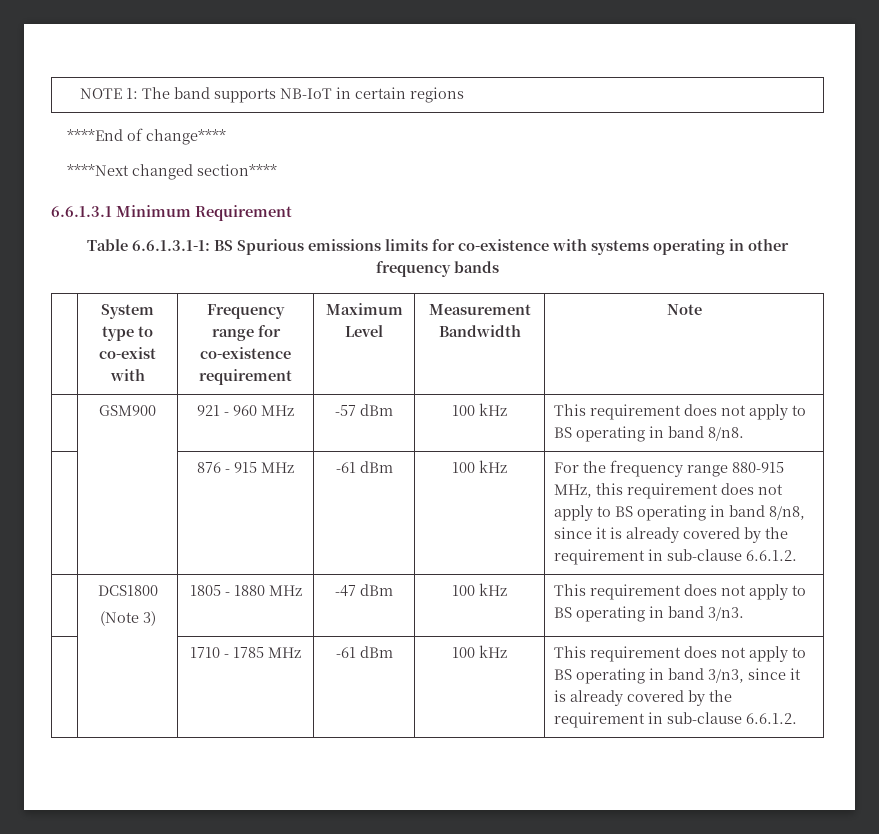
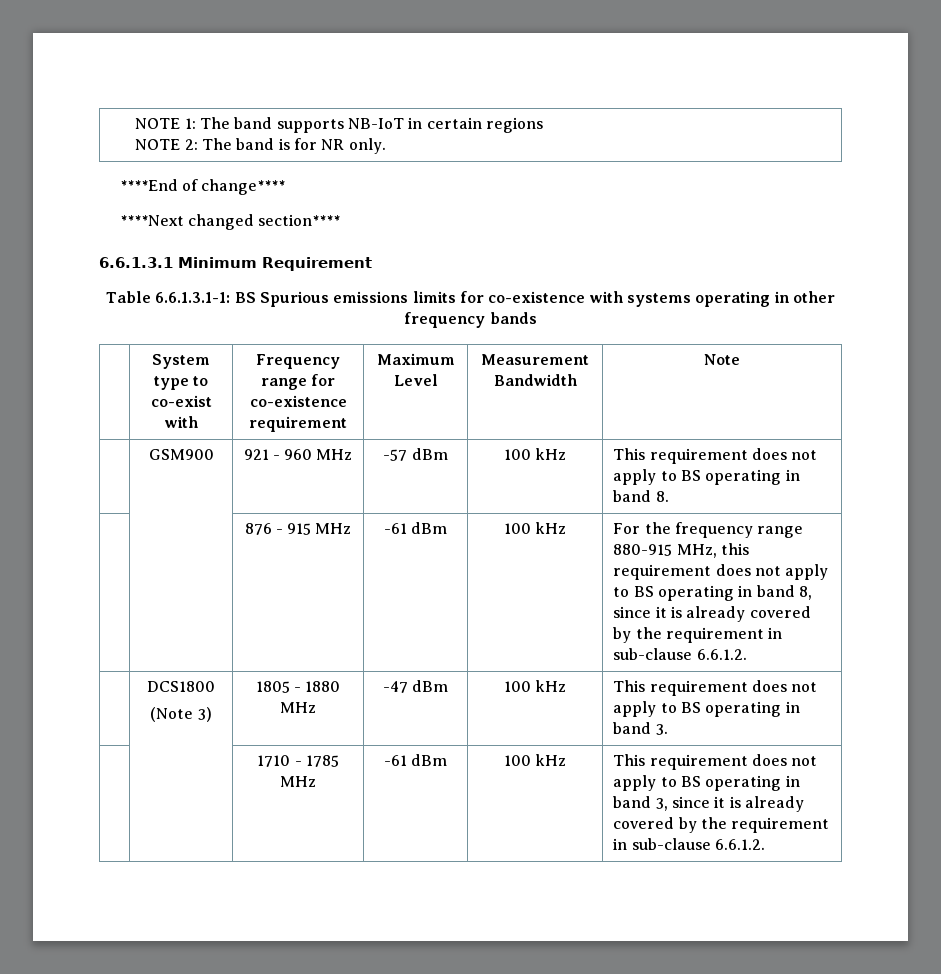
(465, 95) none -> [135,138,386,154] // NOTE 2: The band is for NR only.
[707,427,744,441] 8/n8. -> [655,491,669,502] 8.
[768,506,805,520] 8/n8, -> [799,586,813,600] 8,
[707,607,744,621] 3/n3. -> [655,724,668,735] 3.
[707,669,744,683] 3/n3, -> [655,798,668,811] 3,

